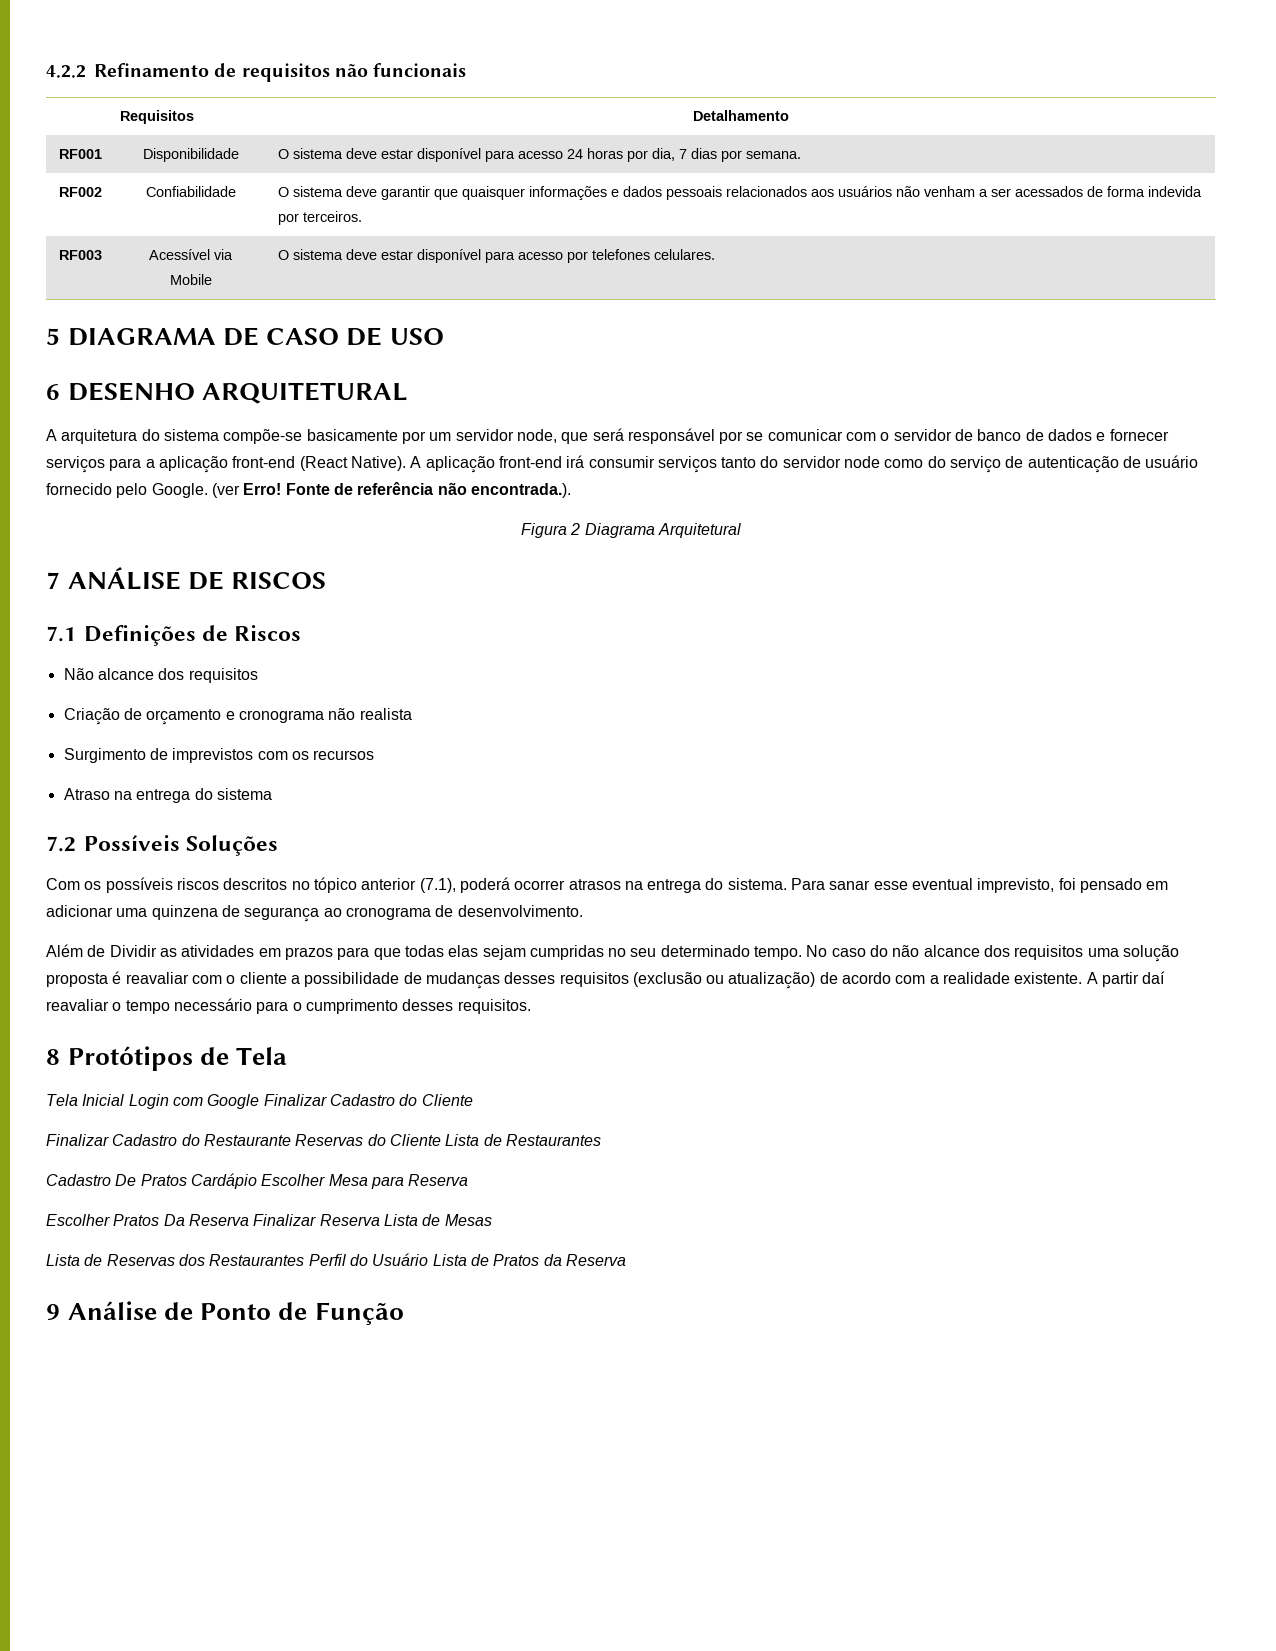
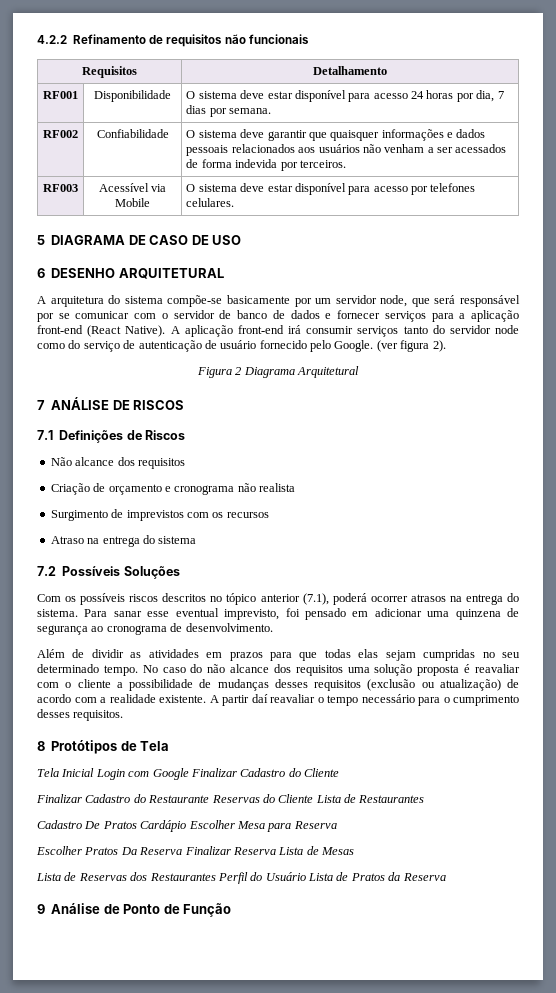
[243,482,571,498] Erro! Fonte de referência não encontrada.). -> [400,340,446,352] figura 2).
[109,945,157,957] Dividir -> [91,649,124,658] dividir

